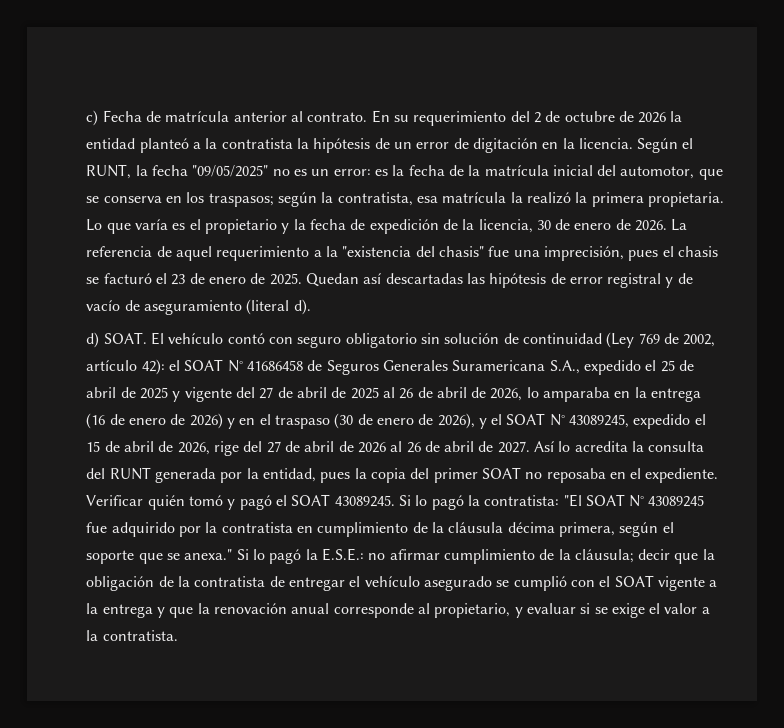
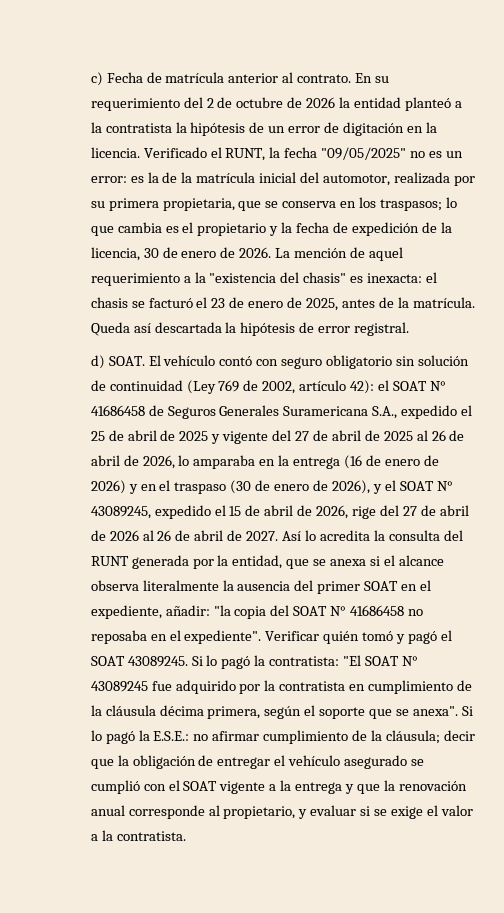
[637,138,679,153] Según -> [143,147,207,158] Verificado
[408,165,445,176] fecha -> (159, 177) none
(695, 172) none -> [393,172,475,186] [90,198,235,211] realizada por su primera propietaria,
[277,192,724,207] [86,219,168,234] según la contratista, esa matrícula la realizó la primera propietaria. Lo que varía -> [445,197,457,208] [90,222,162,236] lo que cambia
[86,246,153,257] referencia -> [294,248,348,258] mención
[488,246,659,261] fue una imprecisión, pues -> [350,273,423,283] es inexacta:
[269,273,693,288] [86,299,311,315] 2025. Quedan así descartadas las hipótesis de error registral y de vacío de aseguramiento (literal d). -> [306,297,475,311] [90,322,410,336] 2025, antes de la matrícula. Queda así descartada la hipótesis de error registral.
[320,467,521,483] pues la copia del primer SOAT -> [286,555,444,569] [90,580,432,594] [90,605,405,619] que se anexa si el alcance observa literalmente la ausencia del primer SOAT en el expediente, añadir: "la copia del SOAT N° 41686458
[645,468,719,483] expediente. -> [184,630,262,644] expediente".
[184,549,233,560] anexa." -> [412,706,458,716] anexa".
[177,576,285,587] la contratista de -> (214, 760) none

